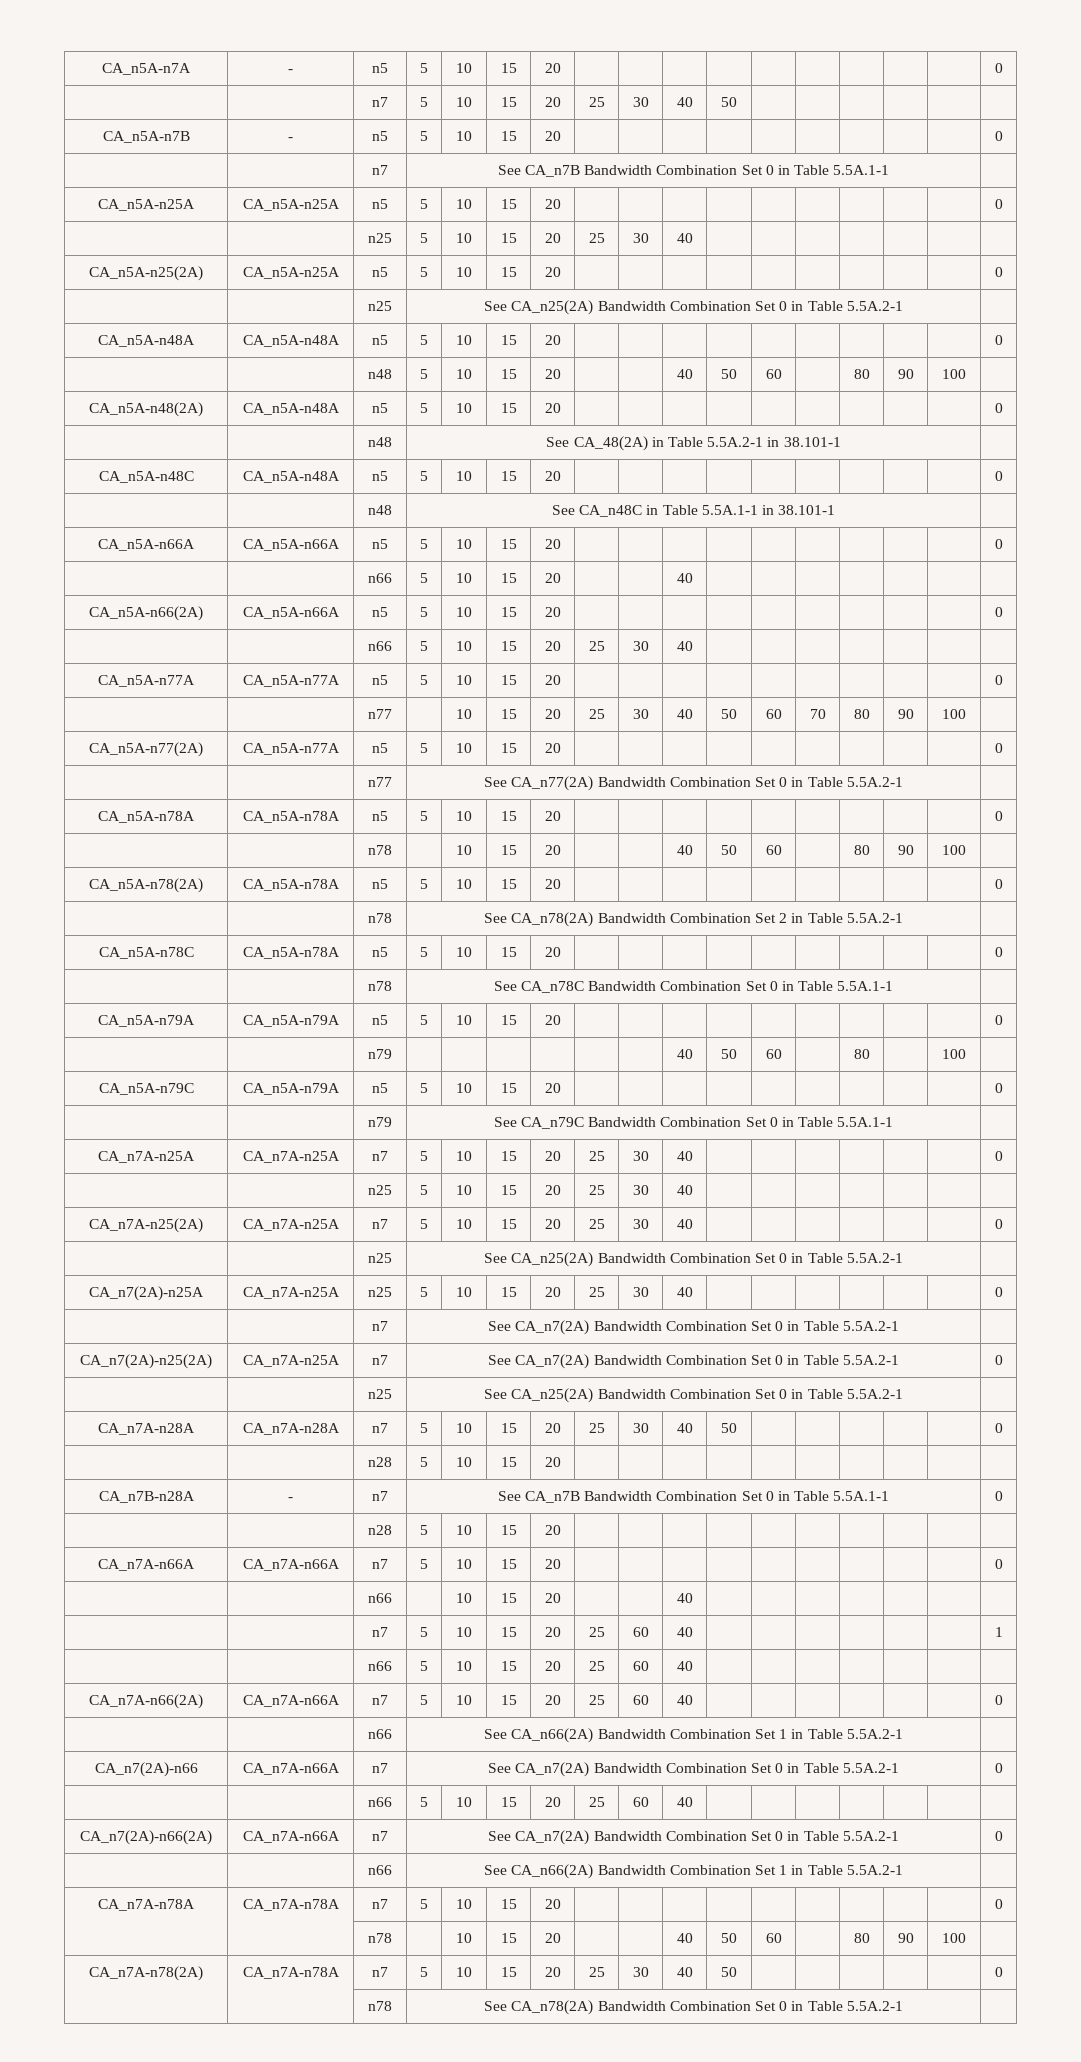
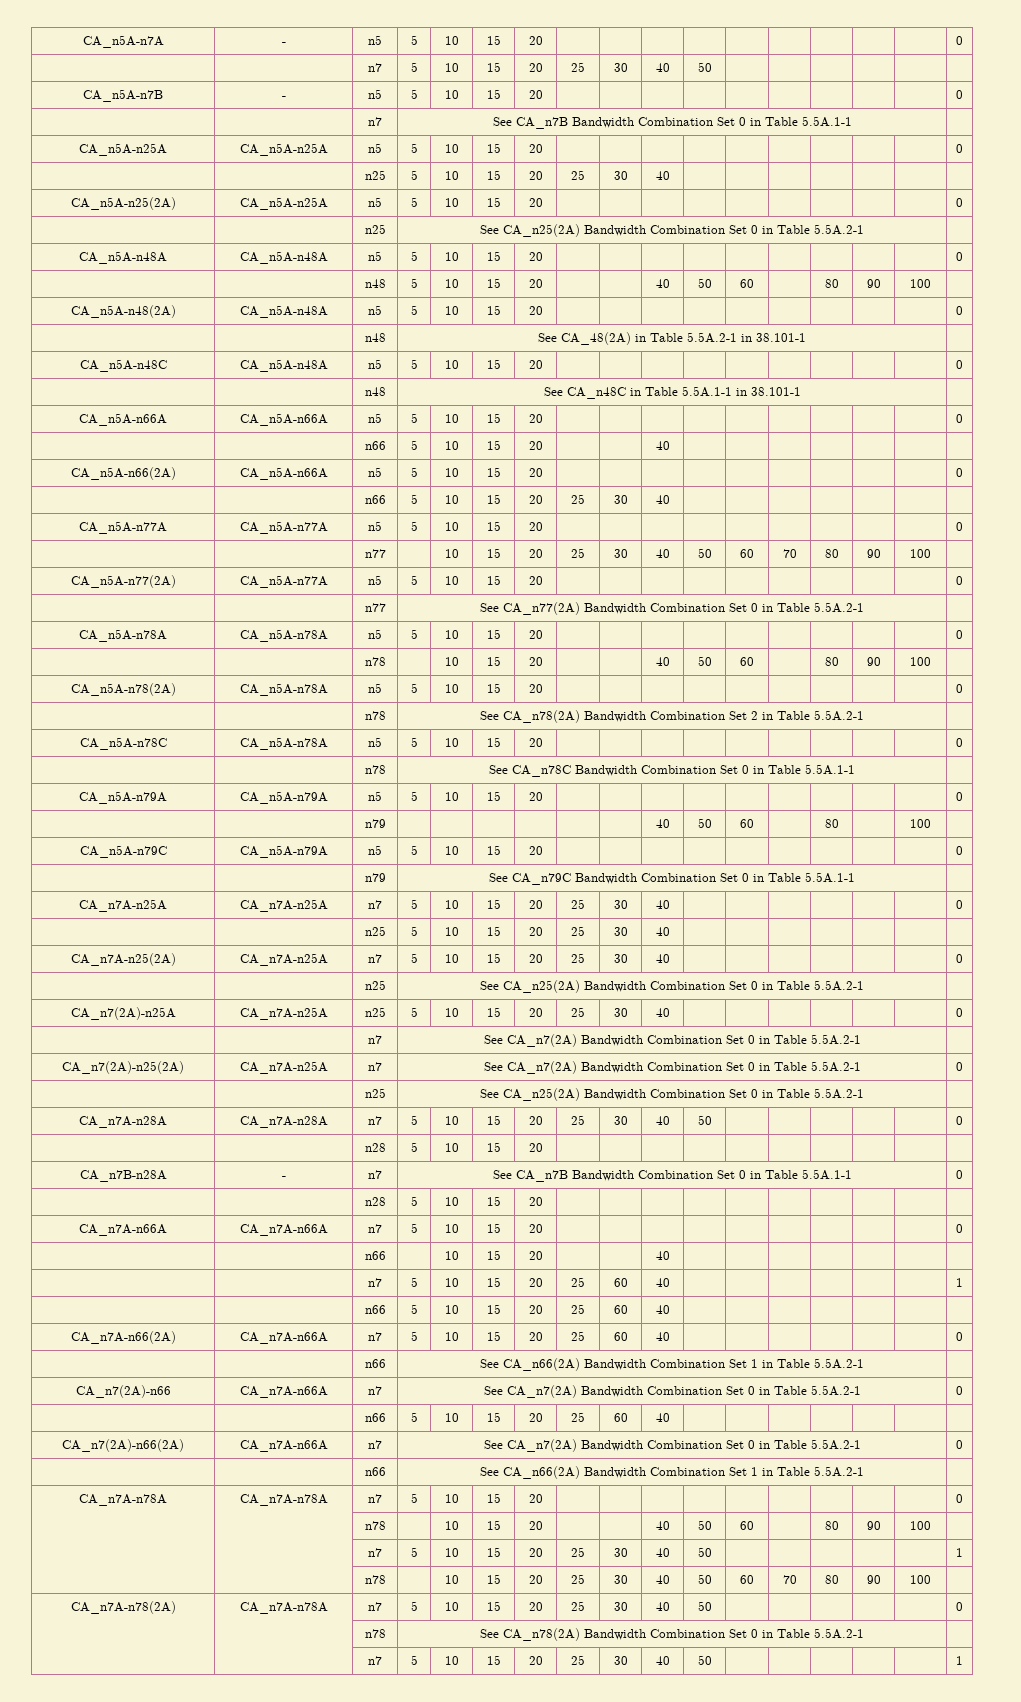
(966, 1938) none -> [368,1548,382,1557] [410,1547,418,1557] [444,1548,459,1557] [486,1547,501,1557] [528,1548,543,1557] [571,1547,585,1557] [613,1548,628,1557] [655,1548,670,1557] [697,1547,712,1557] [956,1548,963,1557] [364,1575,386,1584] [444,1575,459,1584] [486,1574,501,1584] [528,1575,543,1584] [571,1574,585,1584] [613,1575,628,1584] [655,1575,670,1584] [697,1574,712,1584] [740,1575,754,1584] [782,1575,797,1584] [824,1575,839,1584] [866,1575,881,1584] [910,1575,931,1584] // | | n7 | 5 | 10 | 15 | 20 | 25 | 30 | 40 | 50 | | | | | | 1 // | | n78 | | 10 | 15 | 20 | 25 | 30 | 40 | 50 | 60 | 70 | 80 | 90 | 100 |
(903, 2006) none -> [368,1656,382,1665] [410,1655,418,1665] [444,1656,459,1665] [486,1655,501,1665] [528,1656,543,1665] [571,1655,585,1665] [613,1656,628,1665] [655,1656,670,1665] [697,1655,712,1665] [956,1656,963,1665] // | | n7 | 5 | 10 | 15 | 20 | 25 | 30 | 40 | 50 | | | | | | 1

